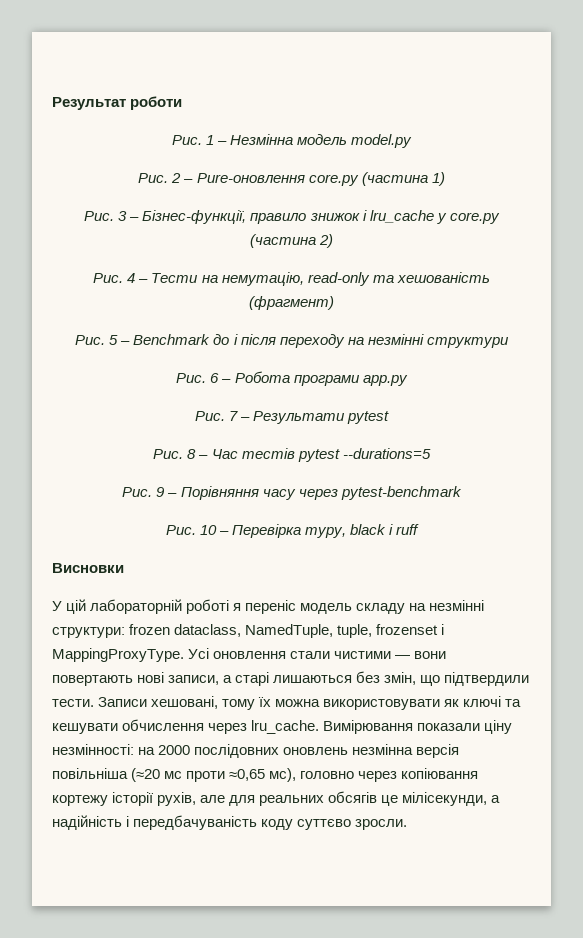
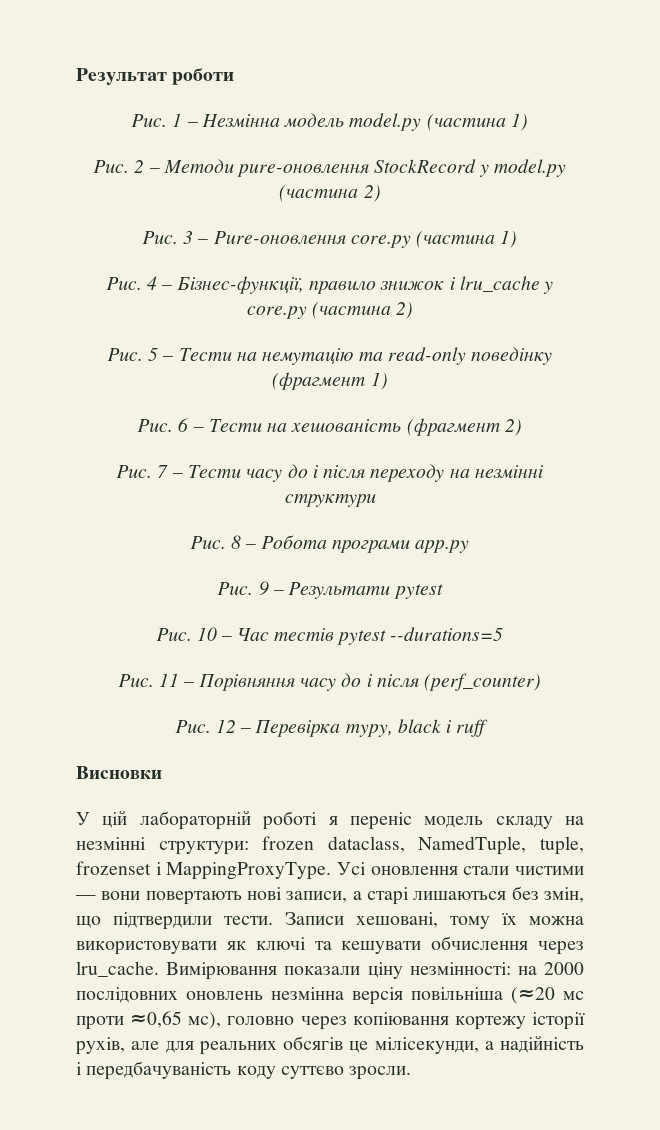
(413, 141) none -> [426,113,528,131] (частина 1)
(194, 181) none -> [163,159,566,177] [279,185,381,202] [141,231,209,244] Методи pure-оновлення StockRecord у model.py (частина 2) // Рис. 3 –
[118,211,128,221] 3 -> [147,276,158,290] 4
[127,272,490,286] [249,296,334,310] [75,334,211,345] 4 – Тести на немутацію, read-only та хешованість (фрагмент) // Рис. 5 – Benchmark -> [148,347,553,365] [272,372,388,390] [137,418,522,436] [116,465,283,482] 5 – Тести на немутацію та read-only поведінку (фрагмент 1) // Рис. 6 – Тести на хешованість (фрагмент 2) // Рис. 7 – Тести часу
[210,373,220,383] 6 -> [231,535,242,549] 8
[228,411,238,421] 7 -> [258,581,269,595] 9
[187,449,197,459] 8 -> [196,627,217,641] 10
[156,487,166,497] 9 -> [159,673,180,687] 11
[298,486,462,500] [165,525,217,535] через pytest-benchmark // Рис. 10 -> [341,673,542,691] [174,719,236,733] до і після (perf_counter) // Рис. 12

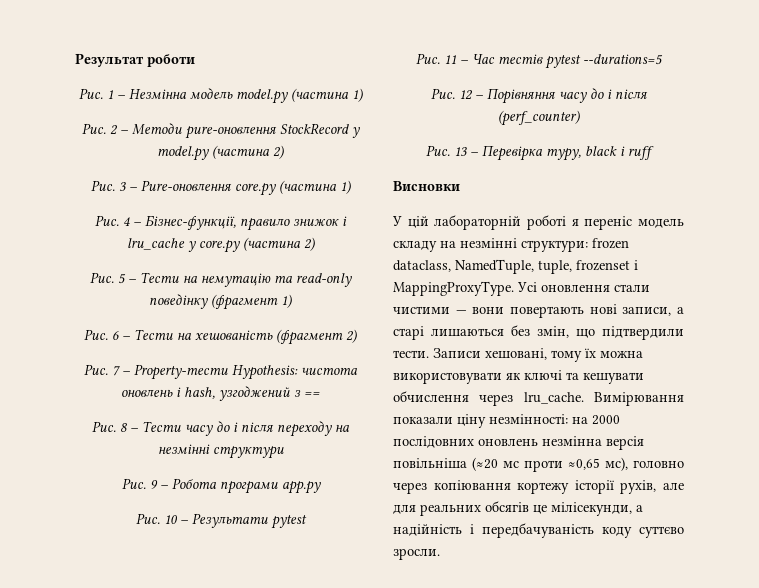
(183, 475) none -> [134,364,358,380] [121,386,320,401] [92,421,138,432] Property-тести Hypothesis: чистота оновлень і hash, узгоджений з == // Рис. 8 –
[231,535,242,549] 8 -> [149,480,158,489] 9
[258,581,269,595] 9 -> [164,515,178,524] 10
[196,627,217,641] 10 -> [444,55,457,64] 11
[159,673,180,687] 11 -> [458,90,473,100] 12
[215,719,236,733] 12 -> [454,147,467,156] 13

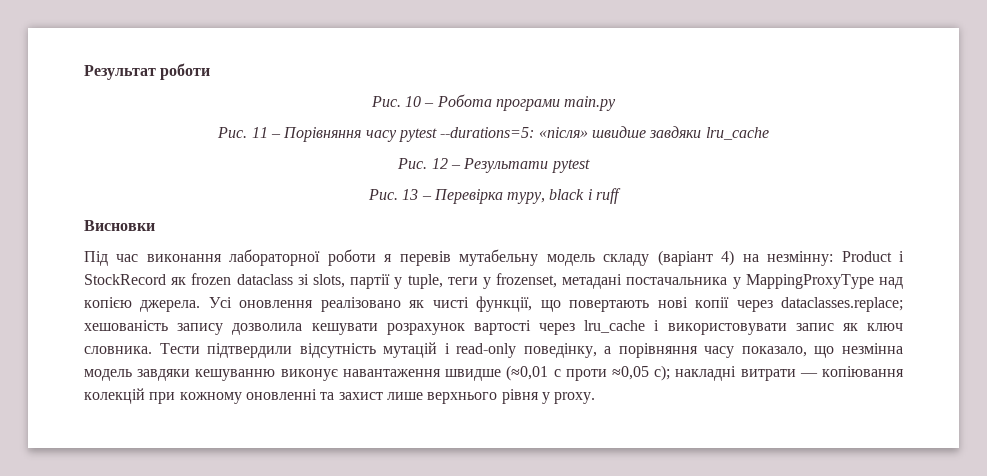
[106,88,363,104] [82,123,360,139] [157,145,284,161] [90,180,351,196] [95,215,347,231] [126,237,315,253] [90,272,352,287] [149,294,292,310] [84,329,357,345] [84,364,358,380] [121,386,320,401] [92,421,350,437] [157,444,284,459] [121,478,321,494] [136,513,307,529] [416,53,663,69] [430,88,648,104] [497,110,580,126] 1 – Незмінна модель model.py (частина 1) // Рис. 2 – Методи pure-оновлення StockRecord у model.py (частина 2) // Рис. 3 – Pure-оновлення core.py (частина 1) // Рис. 4 – Бізнес-функції, правило знижок і lru_cache у core.py (частина 2) // Рис. 5 – Тести на немутацію та read-only поведінку (фрагмент 1) // Рис. 6 – Тести на хешованість (фрагмент 2) // Рис. 7 – Property-тести Hypothesis: чистота оновлень і hash, узгоджений з == // Рис. 8 – Тести часу до і після переходу на незмінні структури // Рис. 9 – Робота програми app.py // Рис. 10 – Результати pytest // Рис. 11 – Час тестів pytest --durations=5 // Рис. 12 – Порівняння часу до і після (perf_counter) -> [405,94,617,111] [217,126,769,142] [397,158,590,173] 10 – Робота програми main.py // Рис. 11 – Порівняння часу pytest --durations=5: «після» швидше завдяки lru_cache // Рис. 12 – Результати pytest
[392,215,684,230] [393,238,629,252] [393,259,638,274] [393,281,650,296] [393,304,684,318] [393,325,684,340] [393,348,643,362] [393,370,644,384] [393,391,684,406] [393,414,620,428] [393,436,644,450] [393,457,684,472] [393,480,684,494] [393,501,643,516] [393,523,684,538] [393,548,440,560] У цій лабораторній роботі я переніс модель складу на незмінні структури: frozen dataclass, NamedTuple, tuple, frozenset і MappingProxyType. Усі оновлення стали чистими — вони повертають нові записи, а старі лишаються без змін, що підтвердили тести. Записи хешовані, тому їх можна використовувати як ключі та кешувати обчислення через lru_cache. Вимірювання показали ціну незмінності: на 2000 послідовних оновлень незмінна версія повільніша (≈20 мс проти ≈0,65 мс), головно через копіювання кортежу історії рухів, але для реальних обсягів це мілісекунди, а надійність і передбачуваність коду суттєво зросли. -> [84,249,905,266] [84,273,903,289] [84,296,903,312] [84,320,903,335] [84,342,904,358] [84,365,904,381] [84,388,596,404] Під час виконання лабораторної роботи я перевів мутабельну модель складу (варіант 4) на незмінну: Product і StockRecord як frozen dataclass зі slots, партії у tuple, теги у frozenset, метадані постачальника у MappingProxyType над копією джерела. Усі оновлення реалізовано як чисті функції, що повертають нові копії через dataclasses.replace; хешованість запису дозволила кешувати розрахунок вартості через lru_cache і використовувати запис як ключ словника. Тести підтвердили відсутність мутацій і read-only поведінку, а порівняння часу показало, що незмінна модель завдяки кешуванню виконує навантаження швидше (≈0,01 с проти ≈0,05 с); накладні витрати — копіювання колекцій при кожному оновленні та захист лише верхнього рівня у proxy.

